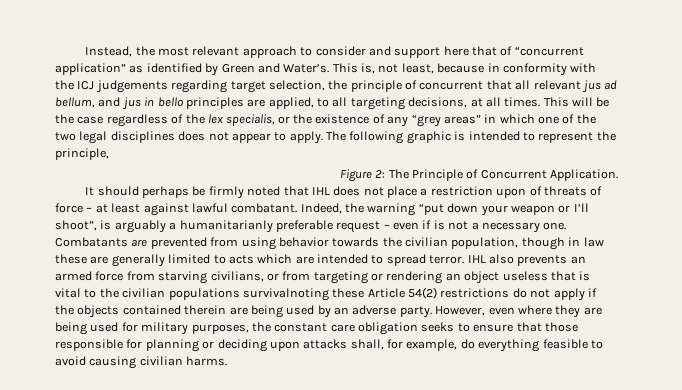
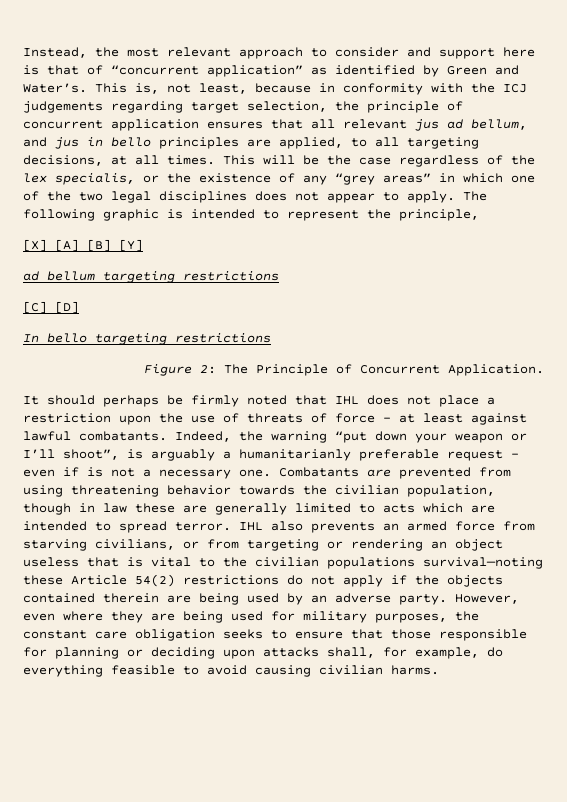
(469, 51) none -> [23,65,39,75] is
(484, 85) none -> [111,119,263,131] application ensures
(109, 154) none -> [23,239,143,252] [23,271,279,283] [23,301,79,314] [23,333,271,345] // [X] [A] [B] [Y] // ad bellum targeting restrictions // [C] [D] // In bello targeting restrictions
(527, 193) none -> [159,413,215,423] the use
[231,203,298,213] combatant. -> [79,431,167,441] combatants.
(276, 243) none -> [71,485,159,497] threatening
[242,288,329,301] survivalnoting -> [423,557,543,569] survival—noting

